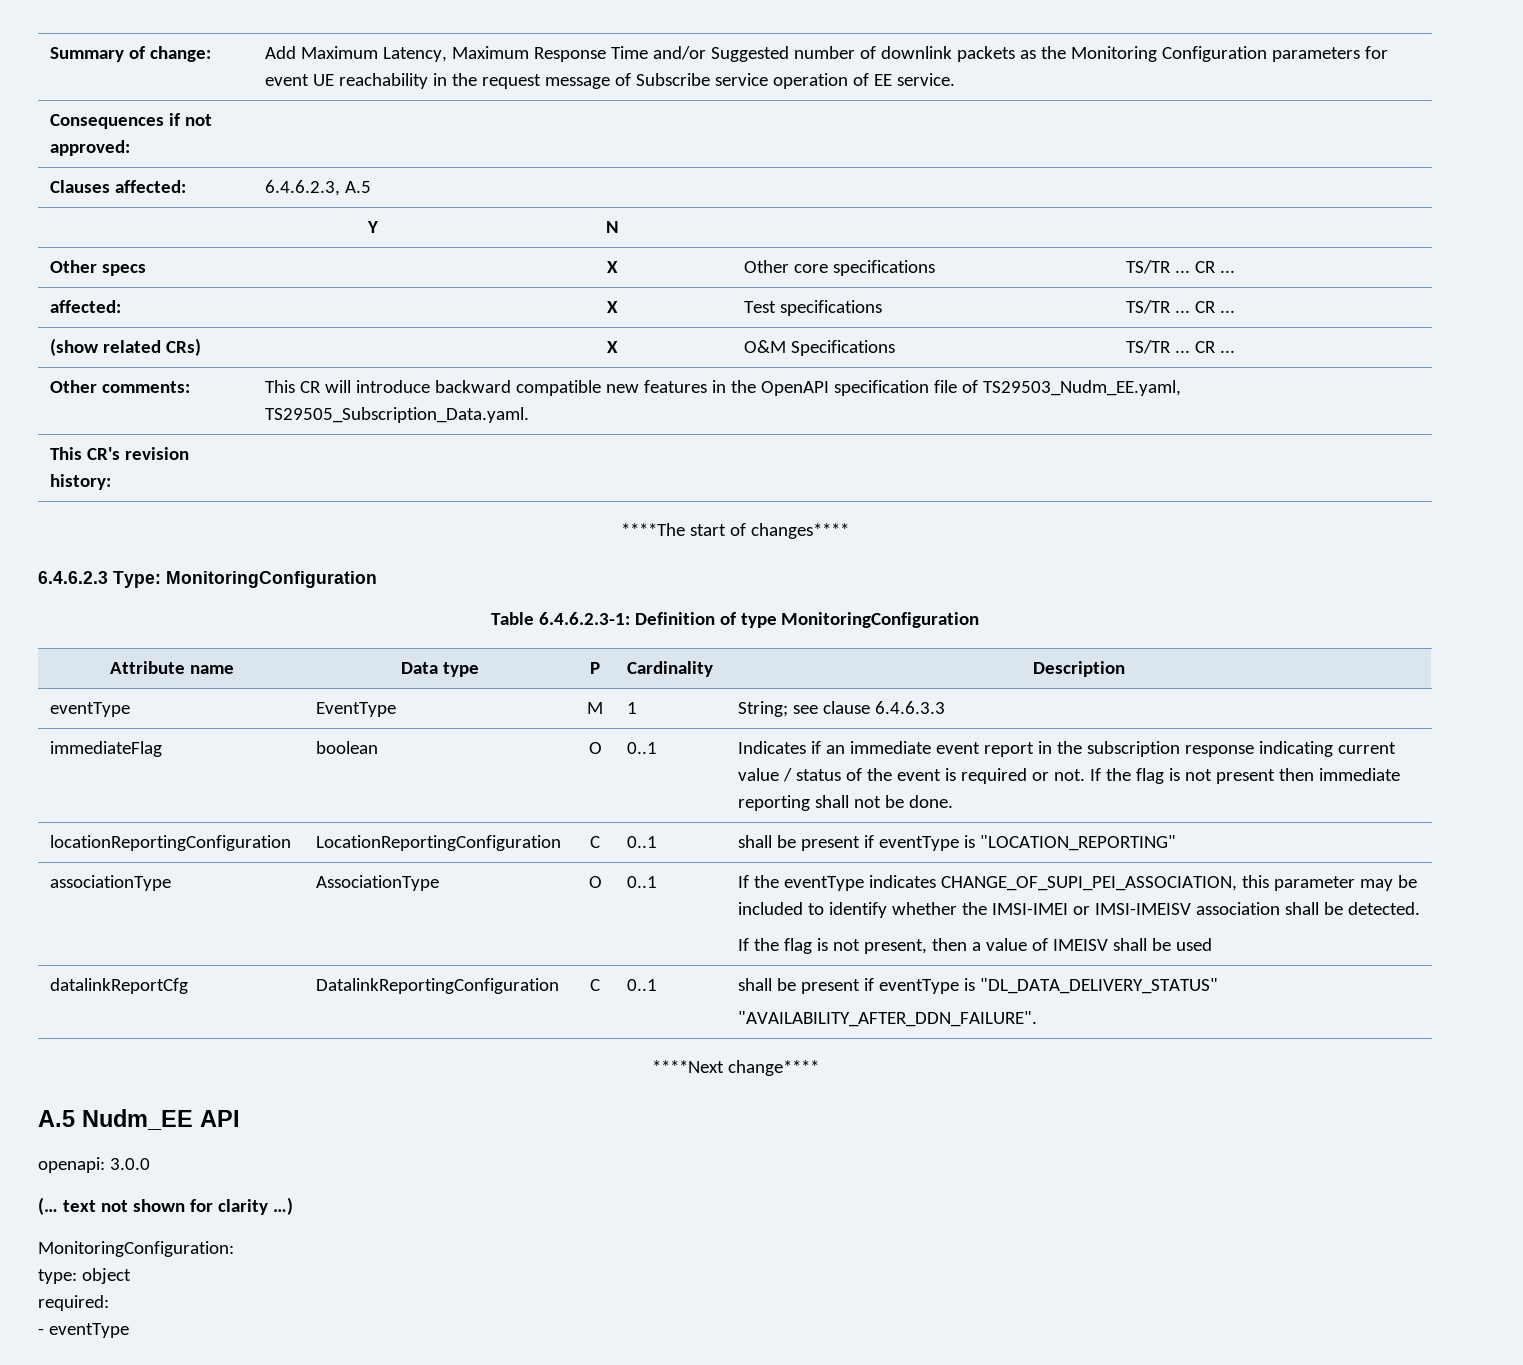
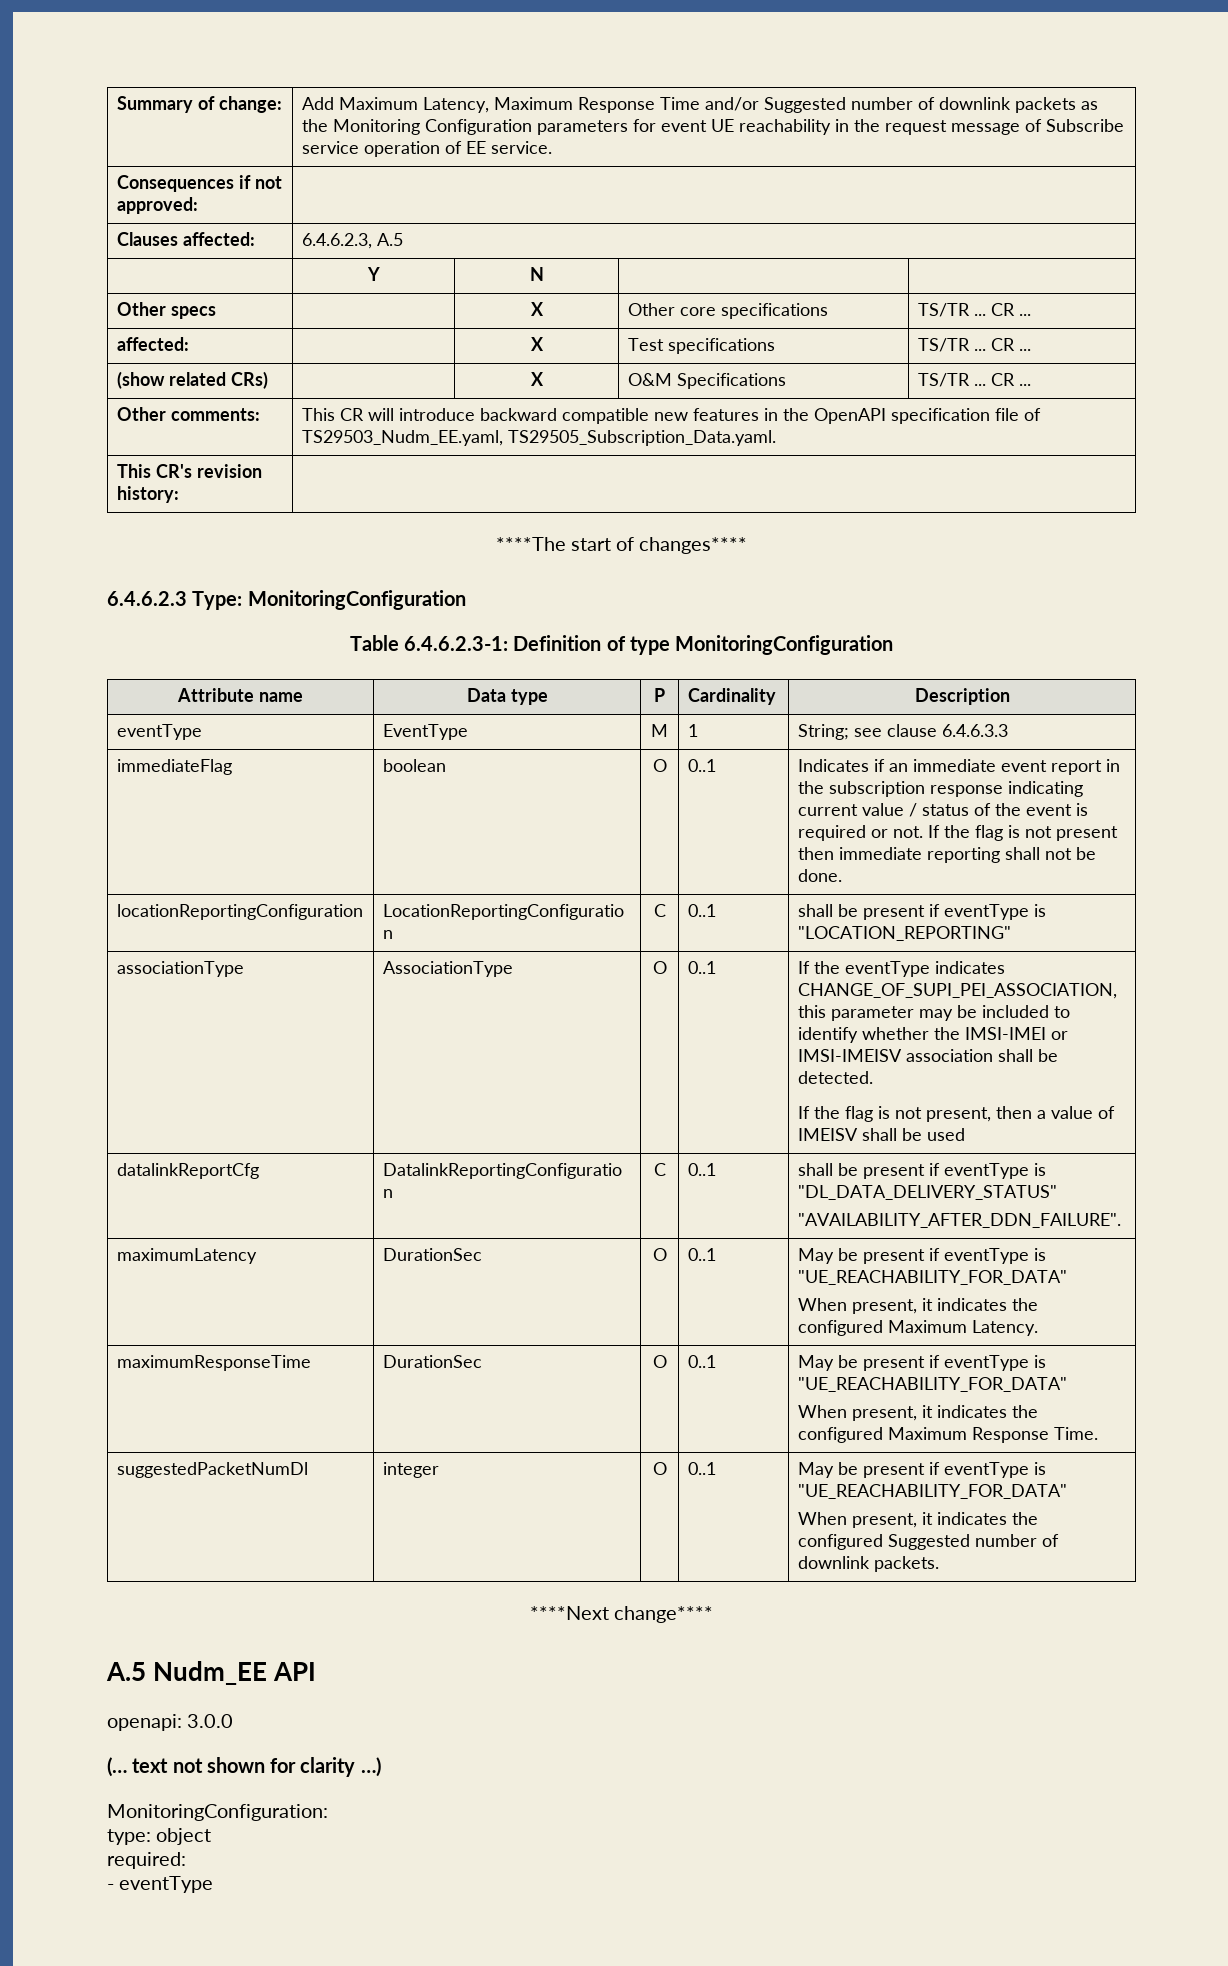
(1038, 1019) none -> [117,1248,258,1264] [383,1248,483,1261] [652,1248,667,1261] [688,1248,717,1261] [798,1248,1047,1264] [798,1270,1068,1285] [798,1298,1039,1314] [798,1320,1039,1336] [117,1355,312,1371] [383,1355,483,1368] [652,1355,667,1368] [688,1355,717,1368] [798,1355,1047,1371] [798,1377,1068,1392] [798,1405,1039,1421] [798,1427,1099,1443] [117,1462,309,1478] [383,1462,440,1478] [652,1462,667,1475] [688,1462,717,1475] [798,1462,1047,1478] [798,1484,1068,1499] [798,1512,1039,1528] [798,1534,1060,1550] [798,1556,940,1572] // maximumLatency | DurationSec | O | 0..1 | May be present if eventType is "UE_REACHABILITY_FOR_DATA" // When present, it indicates the configured Maximum Latency. // maximumResponseTime | DurationSec | O | 0..1 | May be present if eventType is "UE_REACHABILITY_FOR_DATA" // When present, it indicates the configured Maximum Response Time. // suggestedPacketNumDl | integer | O | 0..1 | May be present if eventType is "UE_REACHABILITY_FOR_DATA" // When present, it indicates the configured Suggested number of downlink packets.

